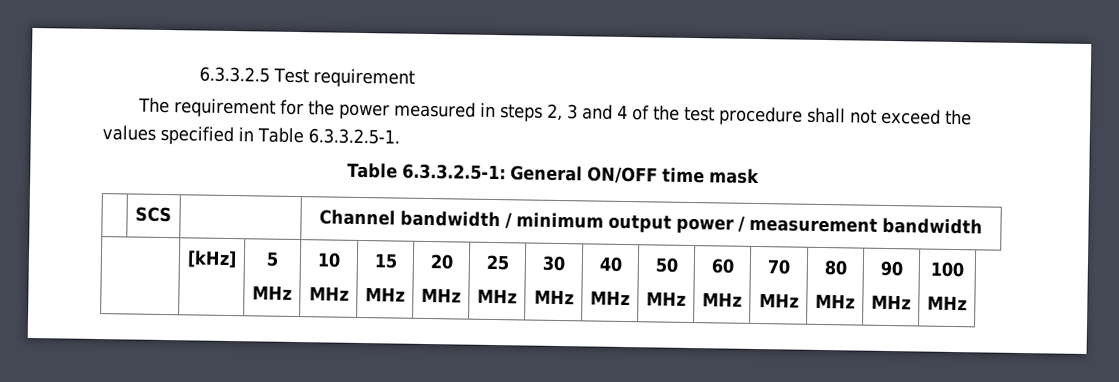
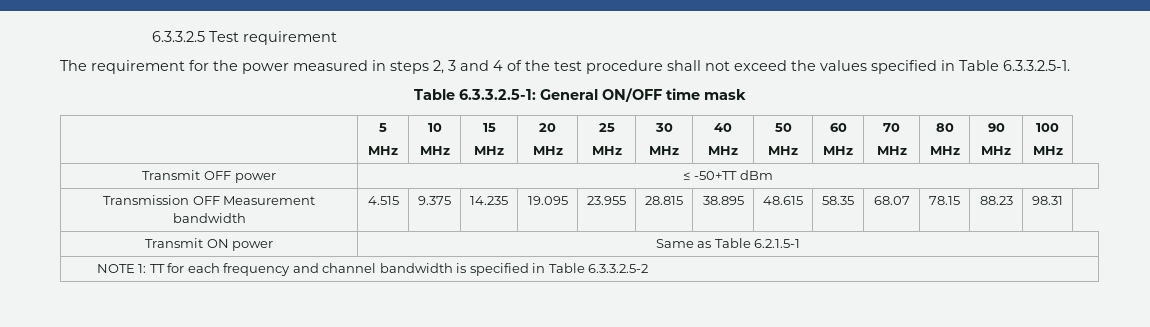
[135,206,172,223] [319,209,983,235] [187,250,237,269] | SCS | | Channel bandwidth / minimum output power / measurement bandwidth // | [kHz] -> (746, 94) none
(967, 303) none -> [142,170,276,183] [683,170,773,180] [102,195,316,205] [172,213,246,223] [367,196,399,205] [418,196,451,205] [470,196,508,205] [527,196,568,205] [587,196,626,205] [645,196,683,205] [702,196,744,205] [763,196,803,205] [822,196,854,205] [873,196,910,205] [929,196,960,205] [979,196,1013,205] [1032,196,1063,205] [144,238,274,251] [655,238,801,248] [96,263,649,276] // Transmit OFF power | ≤ -50+TT dBm // Transmission OFF Measurement bandwidth | 4.515 | 9.375 | 14.235 | 19.095 | 23.955 | 28.815 | 38.895 | 48.615 | 58.35 | 68.07 | 78.15 | 88.23 | 98.31 // Transmit ON power | Same as Table 6.2.1.5-1 // NOTE 1: TT for each frequency and channel bandwidth is specified in Table 6.3.3.2.5-2

